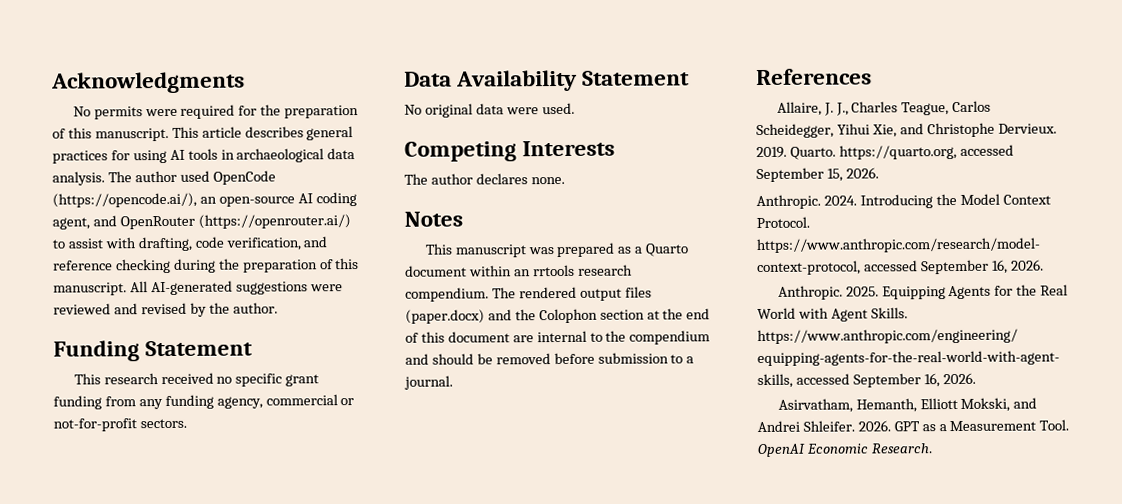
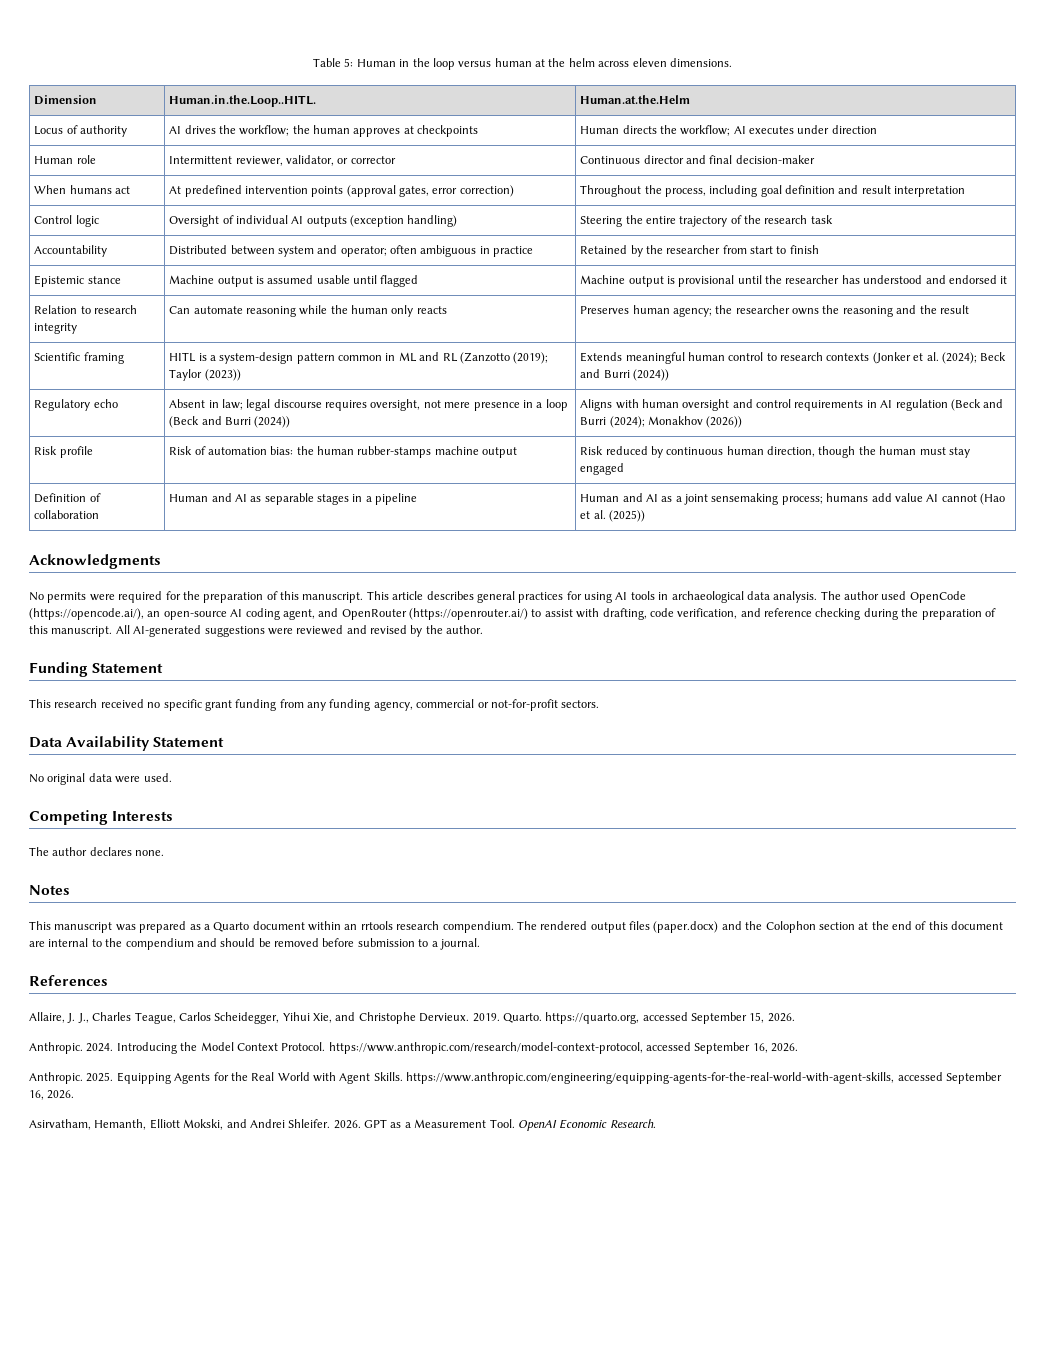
(51, 82) none -> [313,58,732,70] [34,95,98,105] [169,95,317,107] [580,95,691,104] [34,125,127,137] [169,125,479,137] [580,125,877,136] [34,155,96,164] [169,155,396,166] [580,155,815,164] [34,185,130,194] [169,185,514,197] [580,185,966,197] [34,215,99,227] [169,215,458,227] [580,215,833,227] [34,245,108,257] [169,245,534,257] [580,245,819,257] [34,275,121,287] [169,275,419,287] [580,275,1008,287] [34,305,137,314] [34,323,78,334] [169,305,447,317] [580,305,969,317] [34,352,124,364] [169,352,549,364] [169,369,241,381] [580,352,1007,364] [580,369,669,381] [34,399,118,411] [169,399,568,411] [169,416,291,428] [580,399,1004,411] [580,416,743,428] [34,446,93,458] [169,446,518,458] [580,446,970,458] [580,463,625,475] [34,493,101,503] [34,510,100,519] [169,493,418,505] [580,493,1006,505] [580,510,645,522] Table 5: Human in the loop versus human at the helm across eleven dimensions. // Dimension | Human.in.the.Loop..HITL. | Human.at.the.Helm // Locus of authority | AI drives the workflow; the human approves at checkpoints | Human directs the workflow; AI executes under direction // Human role | Intermittent reviewer, validator, or corrector | Continuous director and final decision-maker // When humans act | At predefined intervention points (approval gates, error correction) | Throughout the process, including goal definition and result interpretation // Control logic | Oversight of individual AI outputs (exception handling) | Steering the entire trajectory of the research task // Accountability | Distributed between system and operator; often ambiguous in practice | Retained by the researcher from start to finish // Epistemic stance | Machine output is assumed usable until flagged | Machine output is provisional until the researcher has understood and endorsed it // Relation to research integrity | Can automate reasoning while the human only reacts | Preserves human agency; the researcher owns the reasoning and the result // Scientific framing | HITL is a system-design pattern common in ML and RL (Zanzotto (2019); Taylor (2023)) | Extends meaningful human control to research contexts (Jonker et al. (2024); Beck and Burri (2024)) // Regulatory echo | Absent in law; legal discourse requires oversight, not mere presence in a loop (Beck and Burri (2024)) | Aligns with human oversight and control requirements in AI regulation (Beck and Burri (2024); Monakhov (2026)) // Risk profile | Risk of automation bias: the human rubber-stamps machine output | Risk reduced by continuous human direction, though the human must stay engaged // Definition of collaboration | Human and AI as separable stages in a pipeline | Human and AI as a joint sensemaking process; humans add value AI cannot (Hao et al. (2025)) //

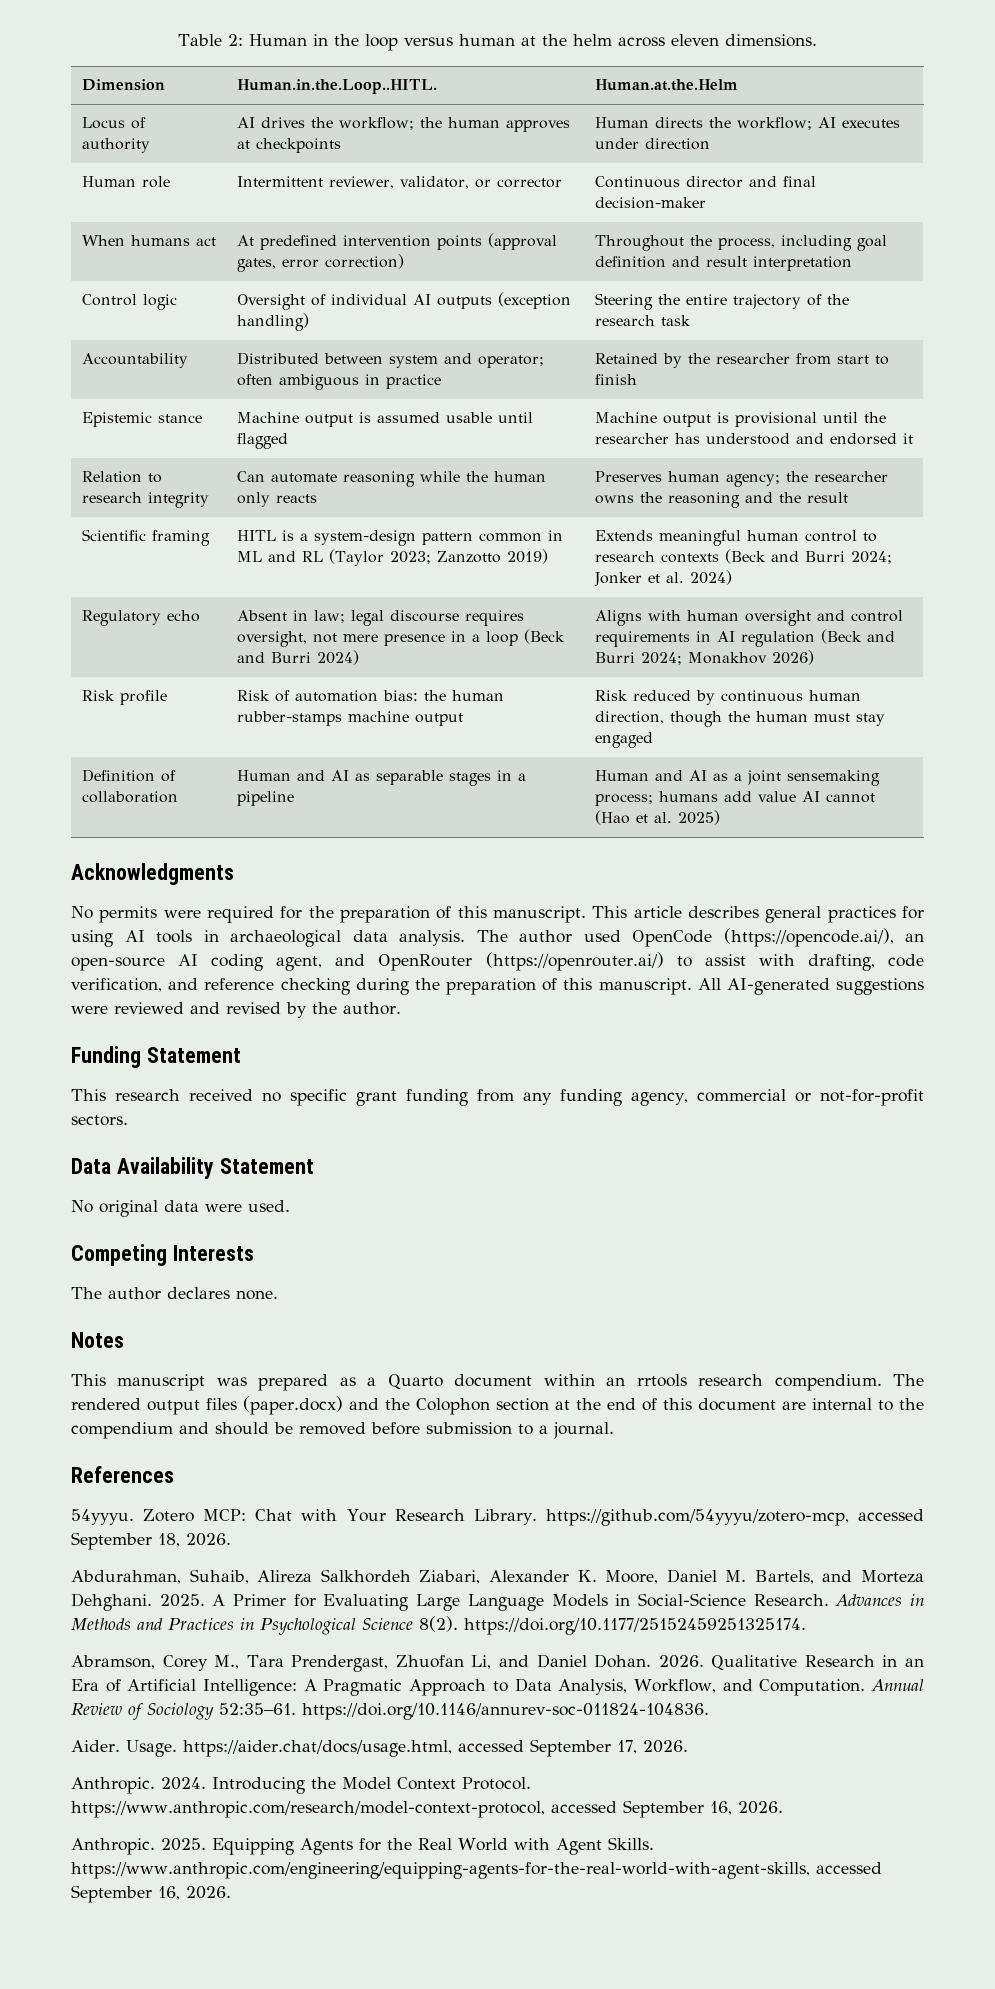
[344,58,354,67] 5: -> [227,34,243,46] 2:
[459,352,549,364] [169,369,241,381] (Zanzotto (2019); Taylor (2023)) -> [328,549,548,566] (Taylor 2023; Zanzotto 2019)
[872,352,1007,364] [580,369,669,381] (Jonker et al. (2024); Beck and Burri (2024)) -> [724,549,892,564] [593,570,732,587] (Beck and Burri 2024; Jonker et al. 2024)
[254,416,291,428] (2024)) -> [316,650,359,665] 2024)
[609,416,743,428] (2024); Monakhov (2026)) -> [640,650,814,665] 2024; Monakhov 2026)
[608,510,645,522] (2025)) -> [677,810,720,825] 2025)
[29,1012,765,1024] Allaire, J. J., Charles Teague, Carlos Scheidegger, Yihui Xie, and Christophe Dervieux. 2019. Quarto. https://quarto.org, accessed September 15, -> [71,1509,924,1526] [71,1532,231,1550] [71,1569,925,1584] [71,1593,925,1611] [71,1616,806,1635] [71,1654,924,1672] [71,1678,925,1696] [71,1703,709,1720] [71,1739,637,1757] 54yyyu. Zotero MCP: Chat with Your Research Library. https://github.com/54yyyu/zotero-mcp, accessed September 18, 2026. // Abdurahman, Suhaib, Alireza Salkhordeh Ziabari, Alexander K. Moore, Daniel M. Bartels, and Morteza Dehghani. 2025. A Primer for Evaluating Large Language Models in Social-Science Research. Advances in Methods and Practices in Psychological Science 8(2). https://doi.org/10.1177/25152459251325174. // Abramson, Corey M., Tara Prendergast, Zhuofan Li, and Daniel Dohan. 2026. Qualitative Research in an Era of Artificial Intelligence: A Pragmatic Approach to Data Analysis, Workflow, and Computation. Annual Review of Sociology 52:35–61. https://doi.org/10.1146/annurev-soc-011824-104836. // Aider. Usage. https://aider.chat/docs/usage.html, accessed September 17,
[29,1119,656,1131] // Asirvatham, Hemanth, Elliott Mokski, and Andrei Shleifer. 2026. GPT as a Measurement Tool. OpenAI Economic Research. -> (231, 1892) none

